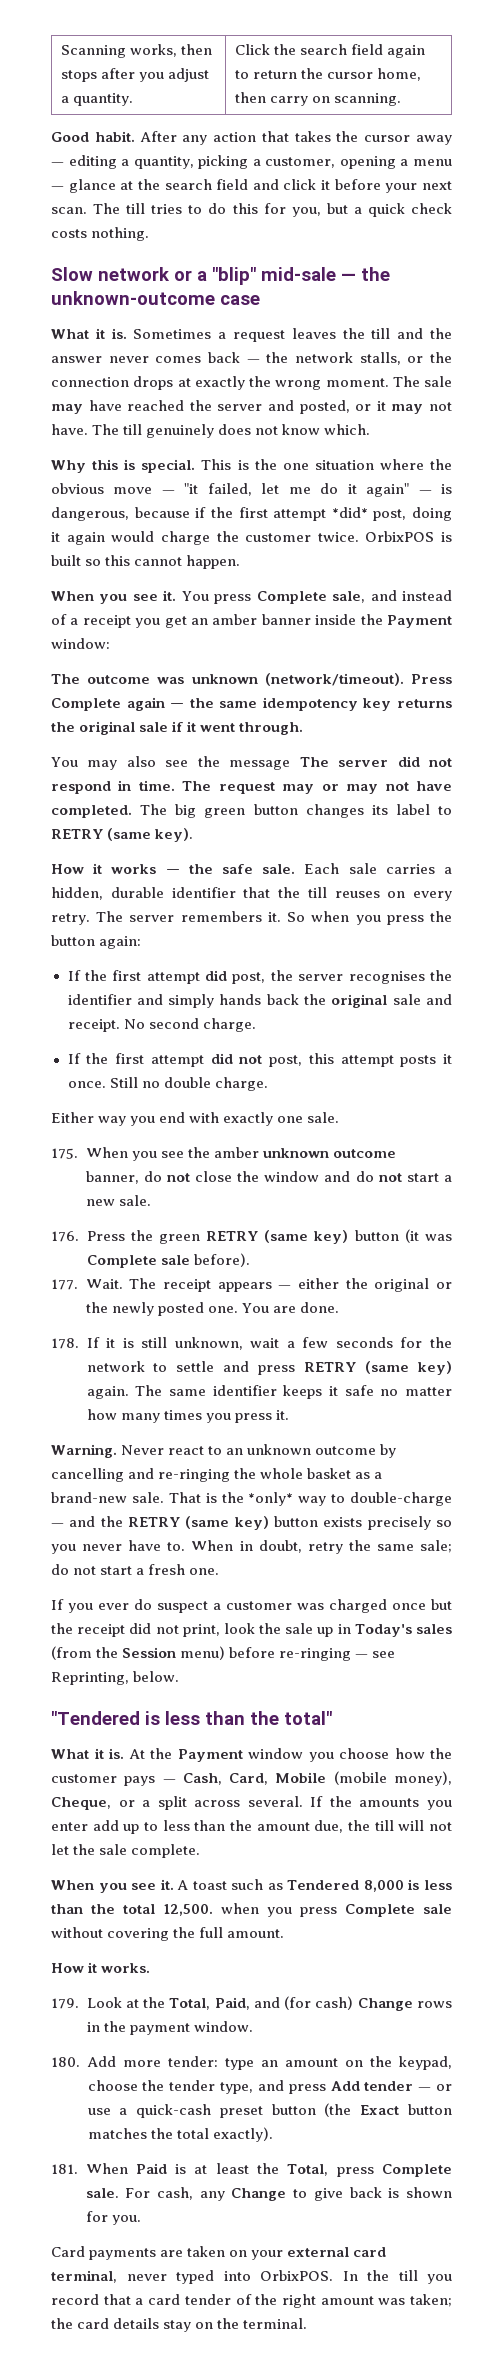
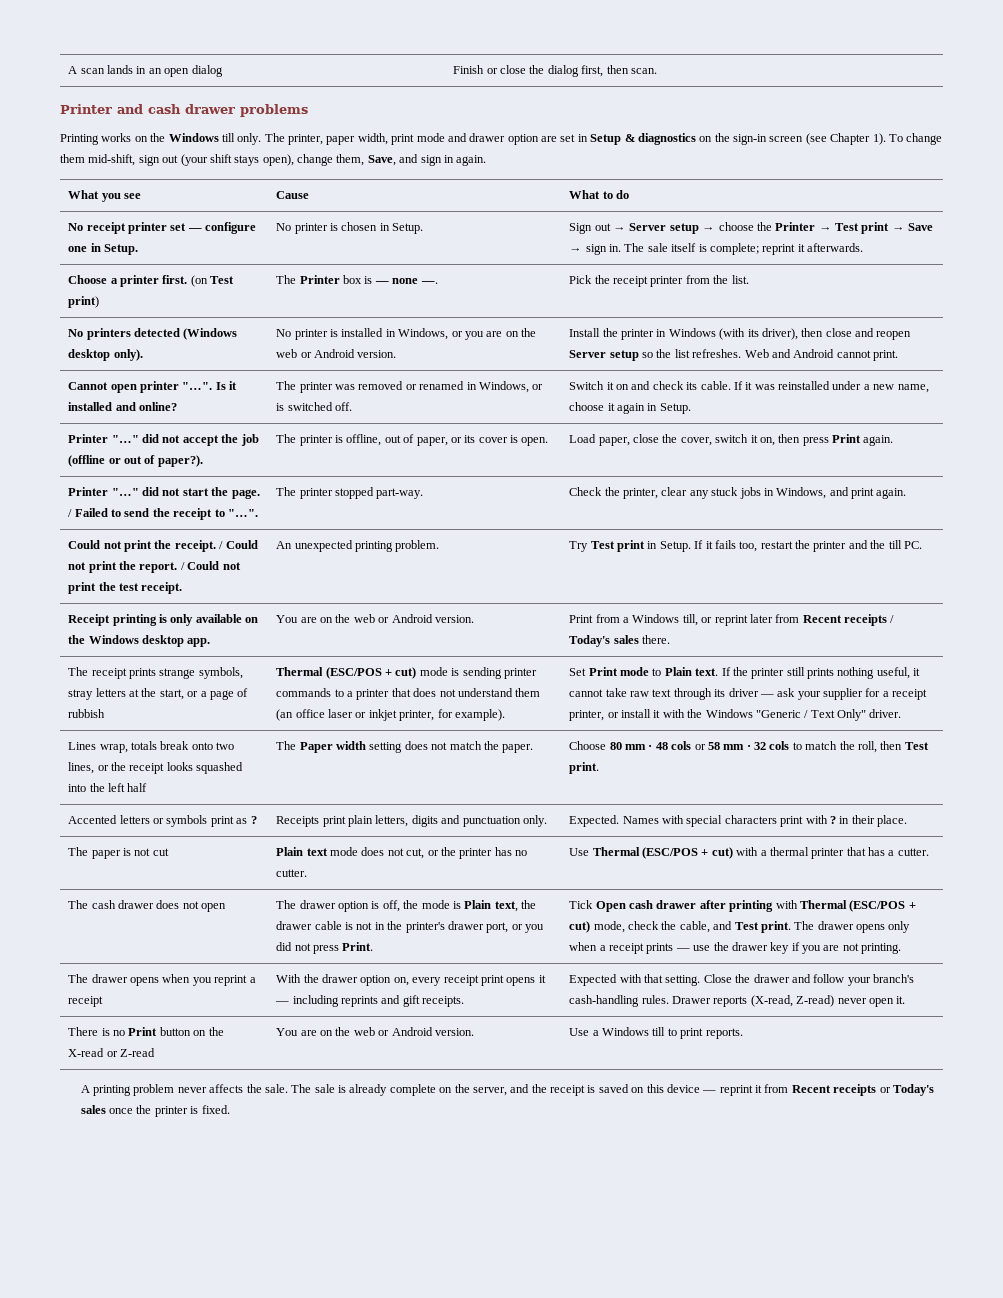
[61,44,213,58] [61,68,210,82] [61,93,134,106] [235,44,426,58] [235,68,422,81] [235,92,402,106] [51,131,452,145] [51,155,452,169] [51,179,452,193] [51,203,452,217] [51,227,150,241] [51,267,390,285] [51,291,260,305] [51,328,453,342] [51,352,453,365] [51,376,452,390] [51,400,453,414] [51,424,371,438] [51,459,452,473] [51,483,452,497] [51,507,452,521] [51,531,452,545] [51,555,241,569] [51,590,452,604] [51,614,452,628] [51,638,110,649] [51,673,452,686] [51,697,452,711] [51,721,304,735] [51,756,452,770] [51,780,453,794] [51,804,452,818] [51,828,194,842] [51,863,452,874] [51,887,452,901] [51,911,453,925] [51,935,142,949] [67,970,453,984] [67,994,452,1008] [67,1018,256,1032] [67,1053,452,1067] [67,1077,268,1091] [51,1112,340,1126] [51,1147,396,1161] [85,1171,452,1184] [85,1195,151,1206] [51,1229,452,1244] [86,1253,250,1268] [51,1278,452,1292] [85,1302,339,1316] [51,1337,453,1350] [86,1361,453,1375] [86,1385,452,1399] [86,1409,289,1423] [51,1444,397,1458] [51,1468,383,1482] [51,1492,452,1506] [51,1516,452,1530] [51,1540,453,1554] [51,1564,220,1575] [51,1599,452,1613] [51,1623,452,1637] [51,1646,396,1661] [51,1671,180,1685] [51,1711,332,1725] [51,1748,452,1762] [51,1771,452,1786] [51,1796,452,1810] [51,1820,453,1834] [51,1844,201,1858] [51,1879,452,1893] [51,1903,452,1917] [51,1927,285,1941] [51,1962,151,1973] [51,1996,453,2011] [86,2021,253,2035] [51,2056,452,2070] [87,2080,452,2094] [87,2103,452,2118] [87,2127,273,2142] [51,2163,452,2177] [85,2187,453,2201] [85,2211,141,2225] [51,2246,387,2260] [51,2270,452,2284] [51,2294,452,2308] [51,2318,308,2332] Scanning works, then stops after you adjust a quantity. | Click the search field again to return the cursor home, then carry on scanning. // Good habit. After any action that takes the cursor away — editing a quantity, picking a customer, opening a menu — glance at the search field and click it before your next scan. The till tries to do this for you, but a quick check costs nothing. // Slow network or a "blip" mid-sale — the unknown-outcome case // What it is. Sometimes a request leaves the till and the answer never comes back — the network stalls, or the connection drops at exactly the wrong moment. The sale may have reached the server and posted, or it may not have. The till genuinely does not know which. // Why this is special. This is the one situation where the obvious move — "it failed, let me do it again" — is dangerous, because if the first attempt *did* post, doing it again would charge the customer twice. OrbixPOS is built so this cannot happen. // When you see it. You press Complete sale, and instead of a receipt you get an amber banner inside the Payment window: // The outcome was unknown (network/timeout). Press Complete again — the same idempotency key returns the original sale if it went through. // You may also see the message The server did not respond in time. The request may or may not have completed. The big green button changes its label to RETRY (same key). // How it works — the safe sale. Each sale carries a hidden, durable identifier that the till reuses on every retry. The server remembers it. So when you press the button again: // If the first attempt did post, the server recognises the identifier and simply hands back the original sale and receipt. No second charge. // If the first attempt did not post, this attempt posts it once. Still no double charge. // Either way you end with exactly one sale. // 175. When you see the amber unknown outcome banner, do not close the window and do not start a new sale. // 176. Press the green RETRY (same key) button (it was Complete sale before). // 177. Wait. The receipt appears — either the original or the newly posted one. You are done. // 178. If it is still unknown, wait a few seconds for the network to settle and press RETRY (same key) again. The same identifier keeps it safe no matter how many times you press it. // Warning. Never react to an unknown outcome by cancelling and re-ringing the whole basket as a brand-new sale. That is the *only* way to double-charge — and the RETRY (same key) button exists precisely so you never have to. When in doubt, retry the same sale; do not start a fresh one. // If you ever do suspect a customer was charged once but the receipt did not print, look the sale up in Today's sales (from the Session menu) before re-ringing — see Reprinting, below. // "Tendered is less than the total" // What it is. At the Payment window you choose how the customer pays — Cash, Card, Mobile (mobile money), Cheque, or a split across several. If the amounts you enter add up to less than the amount due, the till will not let the sale complete. // When you see it. A toast such as Tendered 8,000 is less than the total 12,500. when you press Complete sale without covering the full amount. // How it works. // 179. Look at the Total, Paid, and (for cash) Change rows in the payment window. // 180. Add more tender: type an amount on the keypad, choose the tender type, and press Add tender — or use a quick-cash preset button (the Exact button matches the total exactly). // 181. When Paid is at least the Total, press Complete sale. For cash, any Change to give back is shown for you. // Card payments are taken on your external card terminal, never typed into OrbixPOS. In the till you record that a card tender of the right amount was taken; the card details stay on the terminal. -> [68,65,223,77] [453,65,657,77] [60,104,308,117] [60,133,943,145] [60,154,487,166] [68,190,142,202] [276,191,310,199] [569,190,630,199] [68,222,257,234] [68,243,139,255] [276,222,424,234] [569,222,934,234] [569,243,864,255] [68,275,235,287] [68,296,100,308] [276,275,438,284] [569,275,749,287] [68,328,238,340] [68,349,143,361] [276,328,537,340] [276,349,397,358] [569,328,912,340] [569,349,899,361] [68,381,238,393] [68,402,178,411] [276,381,544,393] [276,402,353,411] [569,381,929,393] [569,402,691,414] [68,434,259,446] [68,455,203,467] [276,434,549,446] [569,434,894,446] [68,487,260,499] [68,508,258,520] [276,487,424,499] [569,487,907,499] [68,540,258,552] [68,561,241,573] [68,582,183,594] [276,540,440,552] [569,540,922,552] [68,614,259,626] [68,635,211,647] [276,614,474,623] [569,614,895,626] [569,635,671,647] [68,667,243,679] [68,688,249,700] [68,709,106,718] [276,667,537,679] [276,688,541,700] [276,709,505,721] [569,667,921,679] [569,688,928,700] [569,709,902,721] [68,741,235,753] [68,762,244,774] [68,783,148,792] [276,741,534,753] [569,741,929,753] [569,762,600,774] [68,815,257,827] [276,815,547,827] [569,815,908,827] [68,847,169,859] [276,847,528,859] [276,869,308,877] [569,847,929,859] [68,900,227,912] [276,900,537,912] [276,921,545,933] [276,942,374,954] [569,900,916,912] [569,921,911,933] [569,942,902,954] [68,974,256,986] [68,996,104,1007] [276,974,546,986] [275,995,465,1007] [569,974,915,986] [569,995,906,1007] [68,1027,224,1036] [68,1048,156,1057] [276,1027,474,1036] [569,1027,743,1039] [80,1084,934,1096] [80,1105,230,1117] A scan lands in an open dialog | Finish or close the dialog first, then scan. // Printer and cash drawer problems // Printing works on the Windows till only. The printer, paper width, print mode and drawer option are set in Setup & diagnostics on the sign-in screen (see Chapter 1). To change them mid-shift, sign out (your shift stays open), change them, Save, and sign in again. // What you see | Cause | What to do // No receipt printer set — configure one in Setup. | No printer is chosen in Setup. | Sign out → Server setup → choose the Printer → Test print → Save → sign in. The sale itself is complete; reprint it afterwards. // Choose a printer first. (on Test print) | The Printer box is — none —. | Pick the receipt printer from the list. // No printers detected (Windows desktop only). | No printer is installed in Windows, or you are on the web or Android version. | Install the printer in Windows (with its driver), then close and reopen Server setup so the list refreshes. Web and Android cannot print. // Cannot open printer "…". Is it installed and online? | The printer was removed or renamed in Windows, or is switched off. | Switch it on and check its cable. If it was reinstalled under a new name, choose it again in Setup. // Printer "…" did not accept the job (offline or out of paper?). | The printer is offline, out of paper, or its cover is open. | Load paper, close the cover, switch it on, then press Print again. // Printer "…" did not start the page. / Failed to send the receipt to "…". | The printer stopped part-way. | Check the printer, clear any stuck jobs in Windows, and print again. // Could not print the receipt. / Could not print the report. / Could not print the test receipt. | An unexpected printing problem. | Try Test print in Setup. If it fails too, restart the printer and the till PC. // Receipt printing is only available on the Windows desktop app. | You are on the web or Android version. | Print from a Windows till, or reprint later from Recent receipts / Today's sales there. // The receipt prints strange symbols, stray letters at the start, or a page of rubbish | Thermal (ESC/POS + cut) mode is sending printer commands to a printer that does not understand them (an office laser or inkjet printer, for example). | Set Print mode to Plain text. If the printer still prints nothing useful, it cannot take raw text through its driver — ask your supplier for a receipt printer, or install it with the Windows "Generic / Text Only" driver. // Lines wrap, totals break onto two lines, or the receipt looks squashed into the left half | The Paper width setting does not match the paper. | Choose 80 mm · 48 cols or 58 mm · 32 cols to match the roll, then Test print. // Accented letters or symbols print as ? | Receipts print plain letters, digits and punctuation only. | Expected. Names with special characters print with ? in their place. // The paper is not cut | Plain text mode does not cut, or the printer has no cutter. | Use Thermal (ESC/POS + cut) with a thermal printer that has a cutter. // The cash drawer does not open | The drawer option is off, the mode is Plain text, the drawer cable is not in the printer's drawer port, or you did not press Print. | Tick Open cash drawer after printing with Thermal (ESC/POS + cut) mode, check the cable, and Test print. The drawer opens only when a receipt prints — use the drawer key if you are not printing. // The drawer opens when you reprint a receipt | With the drawer option on, every receipt print opens it — including reprints and gift receipts. | Expected with that setting. Close the drawer and follow your branch's cash-handling rules. Drawer reports (X-read, Z-read) never open it. // There is no Print button on the X-read or Z-read | You are on the web or Android version. | Use a Windows till to print reports. // A printing problem never affects the sale. The sale is already complete on the server, and the receipt is saved on this device — reprint it from Recent receipts or Today's sales once the printer is fixed.

